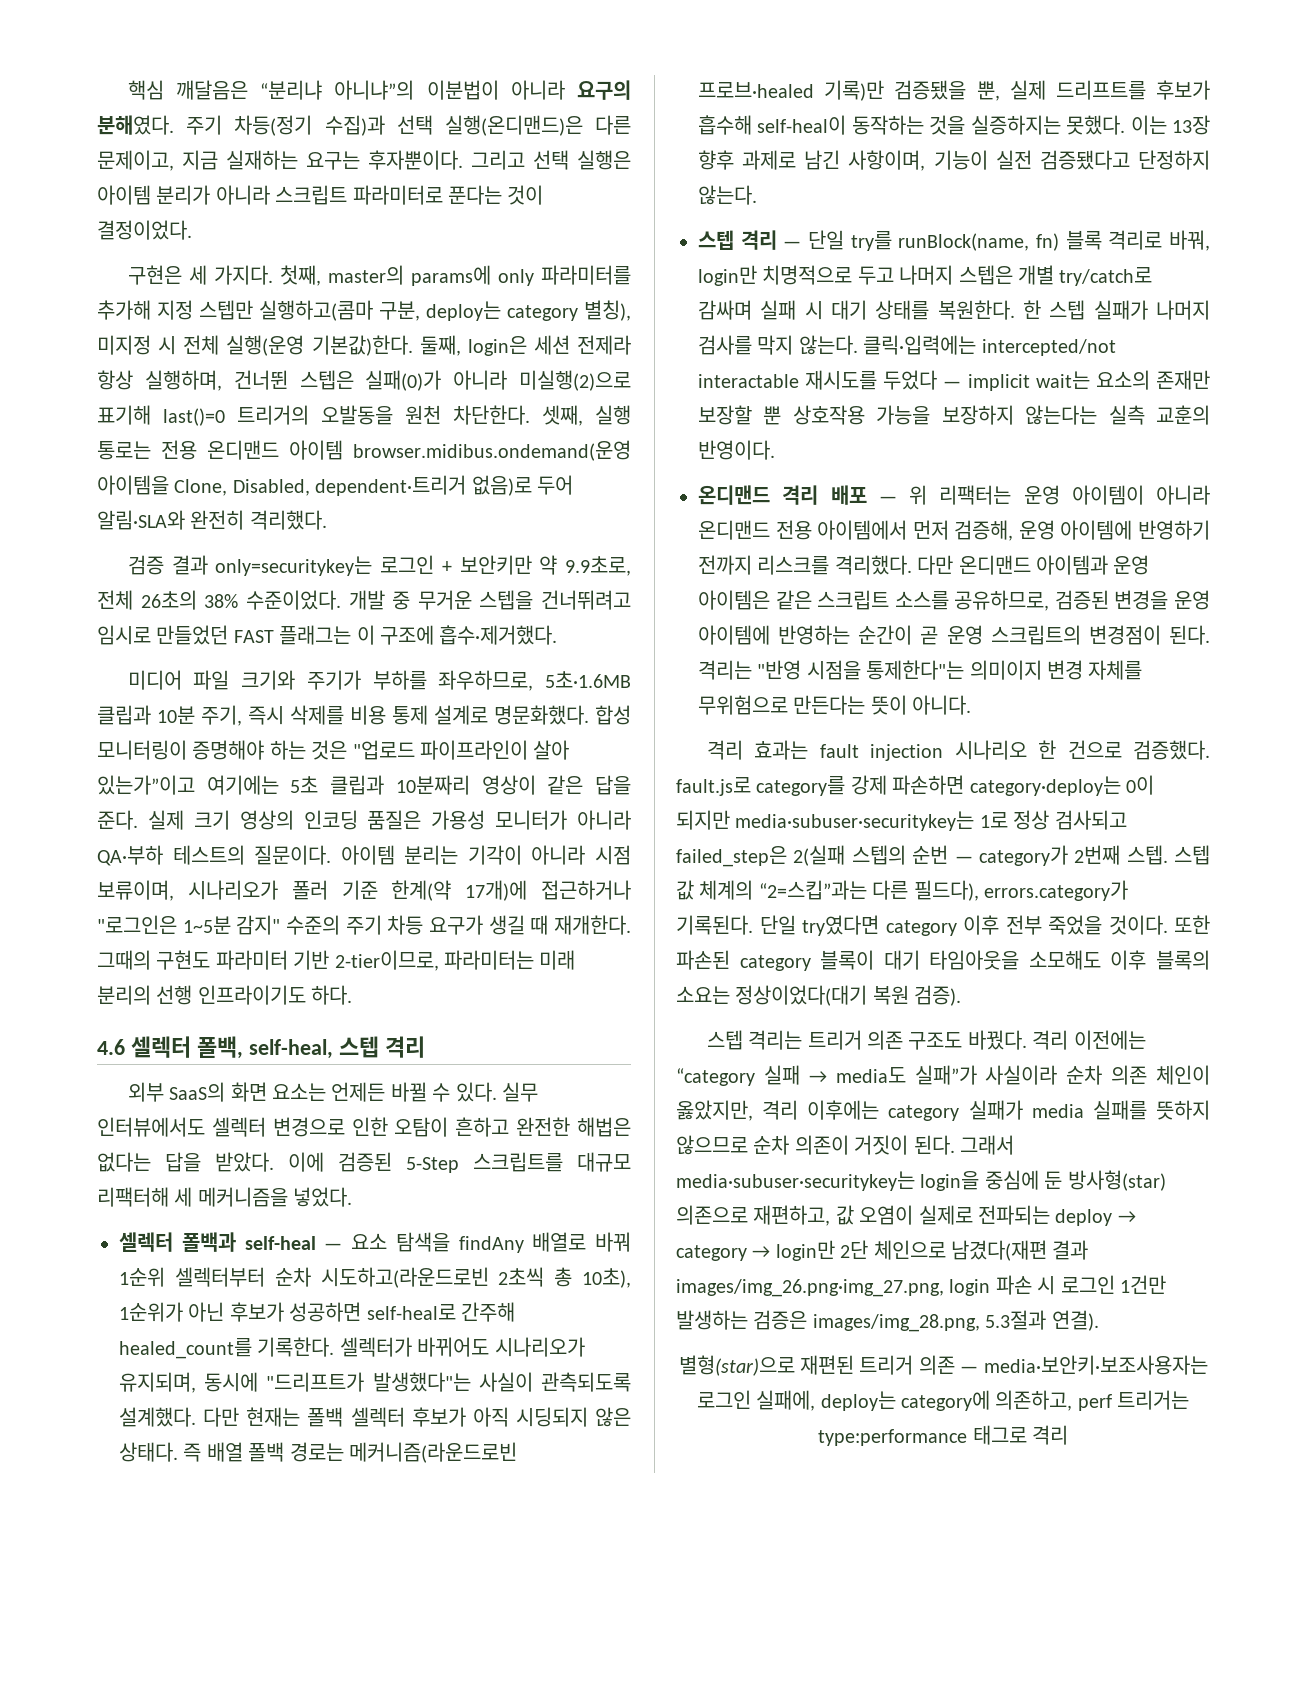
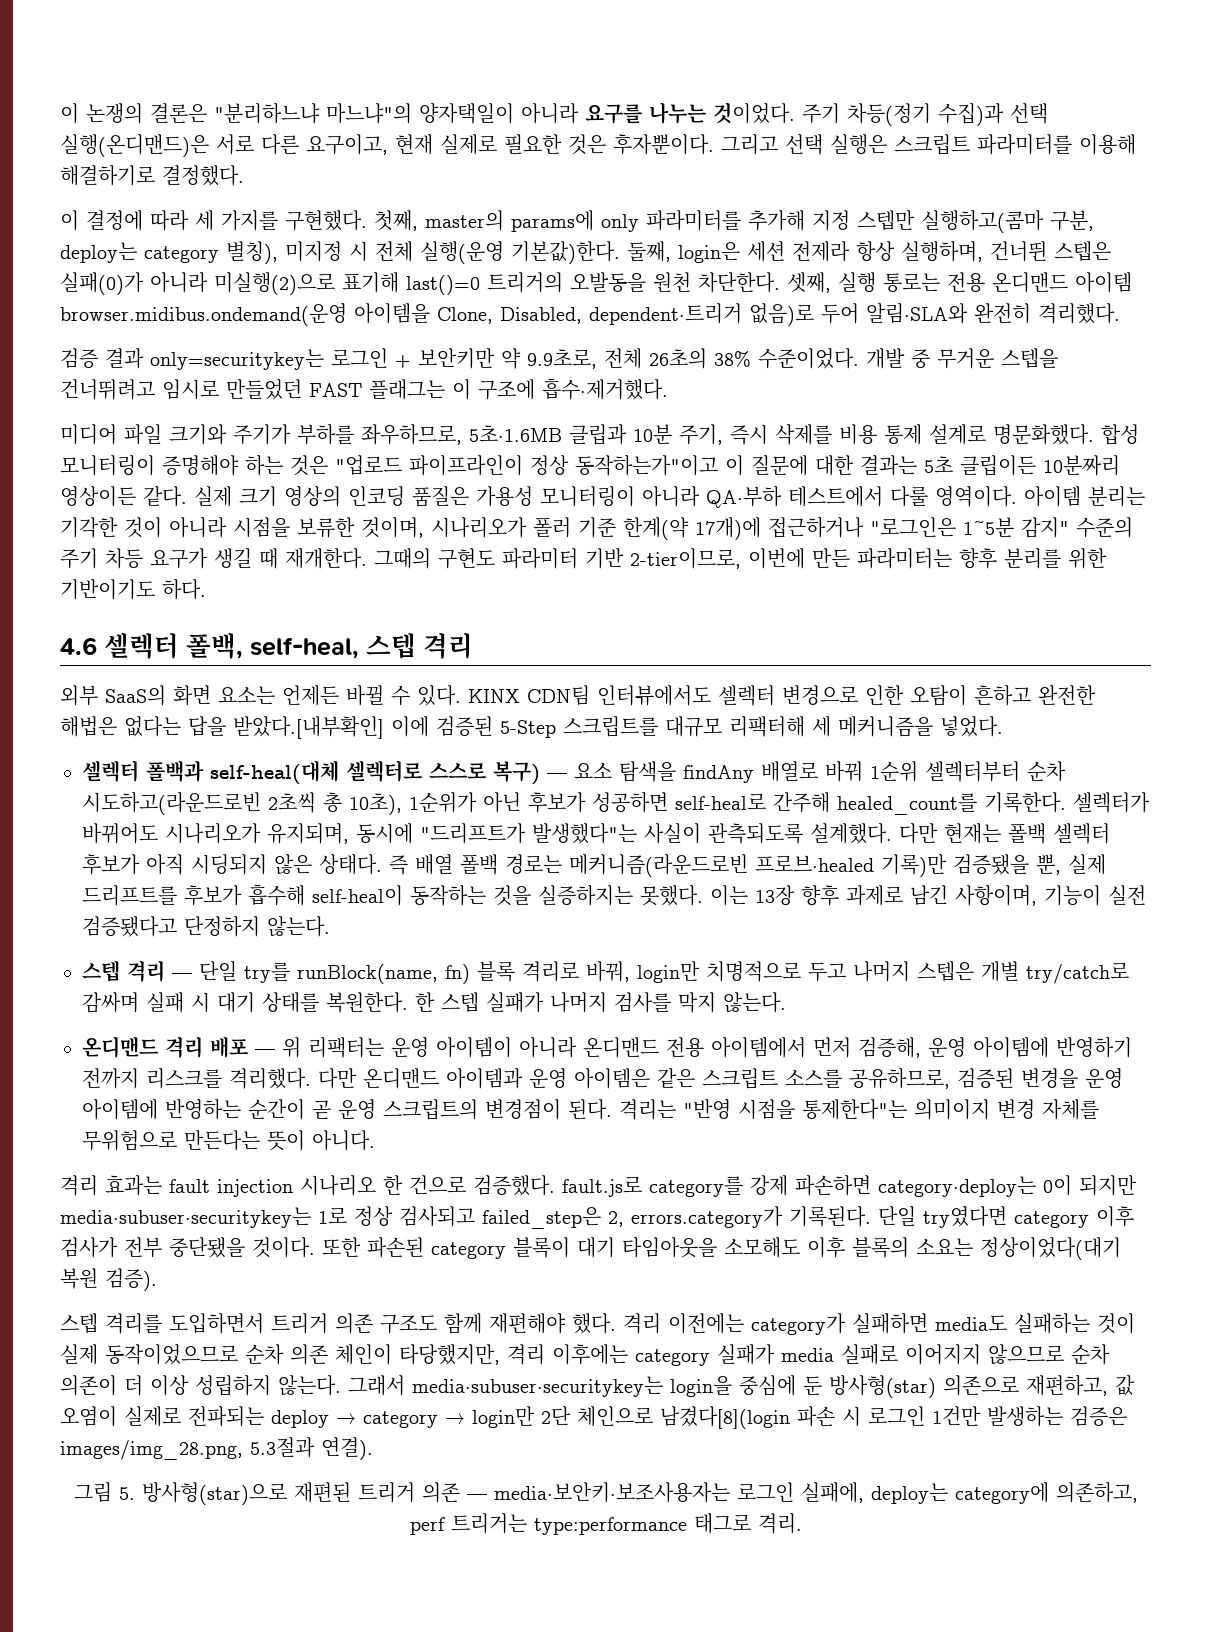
[127,80,631,100] [97,115,174,135] 핵심 깨달음은 “분리냐 아니냐”의 이분법이 아니라 요구의 분해였다. -> [60,102,795,124] 이 논쟁의 결론은 "분리하느냐 마느냐"의 양자택일이 아니라 요구를 나누는 것이었다.
[595,115,631,135] [97,150,631,171] [97,185,544,205] [97,220,192,240] [127,265,273,285] 다른 문제이고, 지금 실재하는 요구는 후자뿐이다. 그리고 선택 실행은 아이템 분리가 아니라 스크립트 파라미터로 푼다는 것이 결정이었다. // 구현은 세 가지다. -> [216,134,1136,155] [60,165,244,186] [60,210,367,231] 서로 다른 요구이고, 현재 실제로 필요한 것은 후자뿐이다. 그리고 선택 실행은 스크립트 파라미터를 이용해 해결하기로 결정했다. // 이 결정에 따라 세 가지를 구현했다.
[533,740,570,760] [97,775,631,795] [97,810,138,830] 살아 있는가”이고 여기에는 5초 클립과 10분짜리 영상이 같은 답을 준다. -> [530,455,1120,476] [60,486,187,507] 정상 동작하는가"이고 이 질문에 대한 결과는 5초 클립이든 10분짜리 영상이든 같다.
[495,810,568,830] 모니터가 -> [540,486,635,507] 모니터링이
[172,845,631,865] [97,880,174,901] 테스트의 질문이다. 아이템 분리는 기각이 아니라 시점 보류이며, -> [788,486,1145,507] [60,517,424,538] 테스트에서 다룰 영역이다. 아이템 분리는 기각한 것이 아니라 시점을 보류한 것이며,
[444,950,576,970] [97,985,306,1005] 파라미터는 미래 분리의 선행 인프라이기도 -> [748,548,1107,569] [60,579,155,600] 이번에 만든 파라미터는 향후 분리를 위한 기반이기도
[501,1082,538,1102] 실무 -> [468,685,590,705] KINX CDN팀
[215,1152,274,1172] 받았다. -> [233,716,384,739] 받았다.[내부확인]
[244,1236,316,1250] self-heal -> [210,760,540,785] self-heal(대체 셀렉터로 스스로 복구)
[863,335,1116,356] [698,370,1210,391] [698,405,1210,425] [698,440,775,460] 클릭·입력에는 intercepted/not interactable 재시도를 두었다 — implicit wait는 요소의 존재만 보장할 뿐 상호작용 가능을 보장하지 않는다는 실측 교훈의 반영이다. -> (786, 1002) none
[793,845,1210,866] [676,880,979,901] 2(실패 스텝의 순번 — category가 2번째 스텝. 스텝 값 체계의 “2=스킵”과는 다른 필드다), -> [608,1211,624,1227] 2,
[1005,915,1102,935] 전부 죽었을 -> [60,1237,245,1258] 검사가 전부 중단됐을
[748,1030,803,1050] 격리는 -> [105,1313,264,1334] 격리를 도입하면서
[967,1030,1146,1050] [676,1065,1058,1086] 바꿨다. 격리 이전에는 “category 실패 → media도 실패”가 사실이라 -> [444,1313,1135,1335] [60,1344,238,1365] 함께 재편해야 했다. 격리 이전에는 category가 실패하면 media도 실패하는 것이 실제 동작이었으므로
[676,1100,753,1121] 옳았지만, -> [399,1344,500,1365] 타당했지만,
[1092,1100,1210,1120] 실패를 뜻하지 -> [841,1344,981,1365] 실패로 이어지지
[854,1135,955,1155] 거짓이 된다. -> [124,1375,341,1396] 더 이상 성립하지 않는다.
[951,1240,1089,1261] [676,1279,991,1297] 남겼다(재편 결과 images/img_26.png·img_27.png, login -> [660,1406,790,1429] 남겼다[8](login
[678,1355,795,1376] 별형(star)으로 -> [73,1482,287,1505] 그림 5. 방사형(star)으로
[1031,1425,1068,1445] 격리 -> [757,1513,802,1534] 격리.

